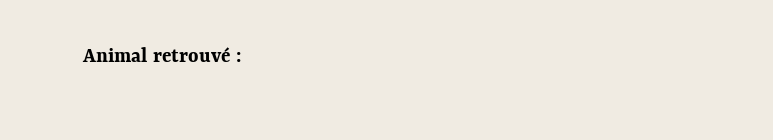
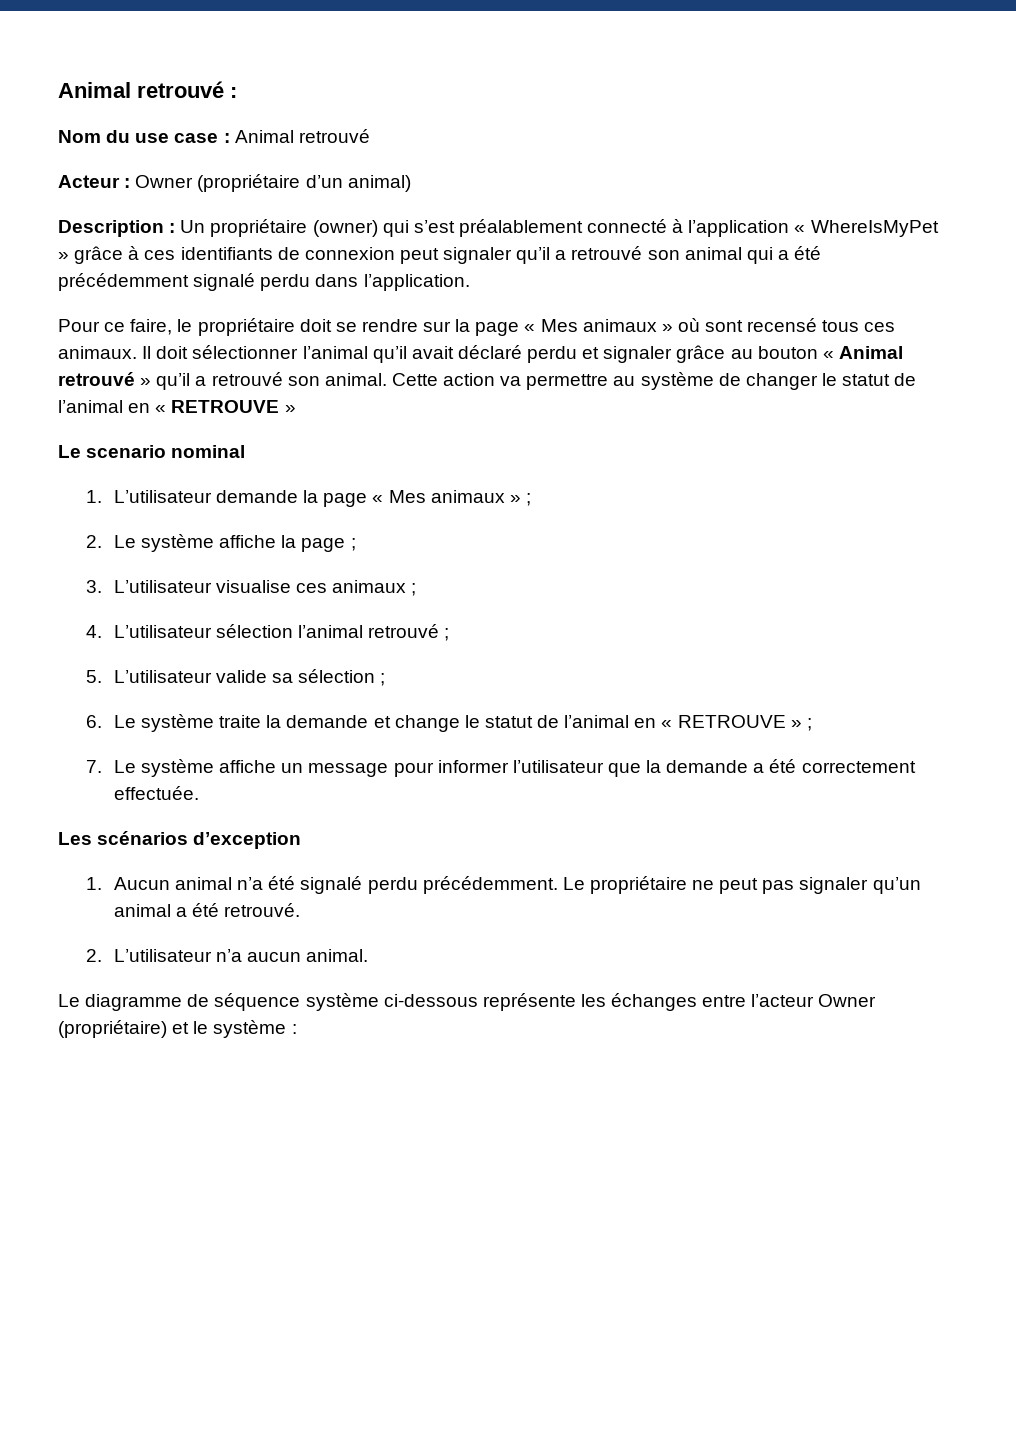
(241, 57) none -> [58,129,370,143] [58,174,411,192] [58,219,939,237] [58,246,822,264] [58,273,470,291] [58,318,896,336] [58,345,903,363] [58,372,917,390] [58,400,296,413] [58,445,246,458] [85,490,531,507] [85,534,356,552] [85,580,417,596] [85,624,450,641] [85,669,386,686] [85,714,812,732] [85,759,916,777] [113,786,199,800] [58,831,302,849] [85,876,921,894] [113,903,301,917] [85,949,369,962] [58,993,877,1011] [58,1020,297,1038] // Nom du use case : Animal retrouvé // Acteur : Owner (propriétaire d’un animal) // Description : Un propriétaire (owner) qui s’est préalablement connecté à l’application « WhereIsMyPet » grâce à ces identifiants de connexion peut signaler qu’il a retrouvé son animal qui a été précédemment signalé perdu dans l’application. // Pour ce faire, le propriétaire doit se rendre sur la page « Mes animaux » où sont recensé tous ces animaux. Il doit sélectionner l’animal qu’il avait déclaré perdu et signaler grâce au bouton « Animal retrouvé » qu’il a retrouvé son animal. Cette action va permettre au système de changer le statut de l’animal en « RETROUVE » // Le scenario nominal // 1. L’utilisateur demande la page « Mes animaux » ; // 2. Le système affiche la page ; // 3. L’utilisateur visualise ces animaux ; // 4. L’utilisateur sélection l’animal retrouvé ; // 5. L’utilisateur valide sa sélection ; // 6. Le système traite la demande et change le statut de l’animal en « RETROUVE » ; // 7. Le système affiche un message pour informer l’utilisateur que la demande a été correctement effectuée. // Les scénarios d’exception // 1. Aucun animal n’a été signalé perdu précédemment. Le propriétaire ne peut pas signaler qu’un animal a été retrouvé. // 2. L’utilisateur n’a aucun animal. // Le diagramme de séquence système ci-dessous représente les échanges entre l’acteur Owner (propriétaire) et le système :

